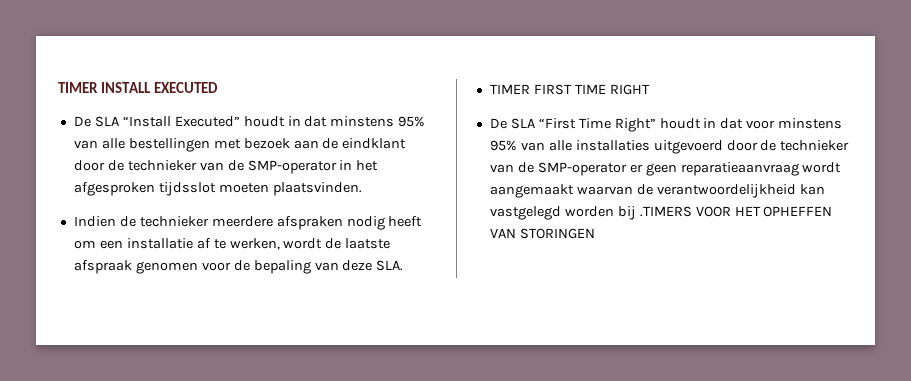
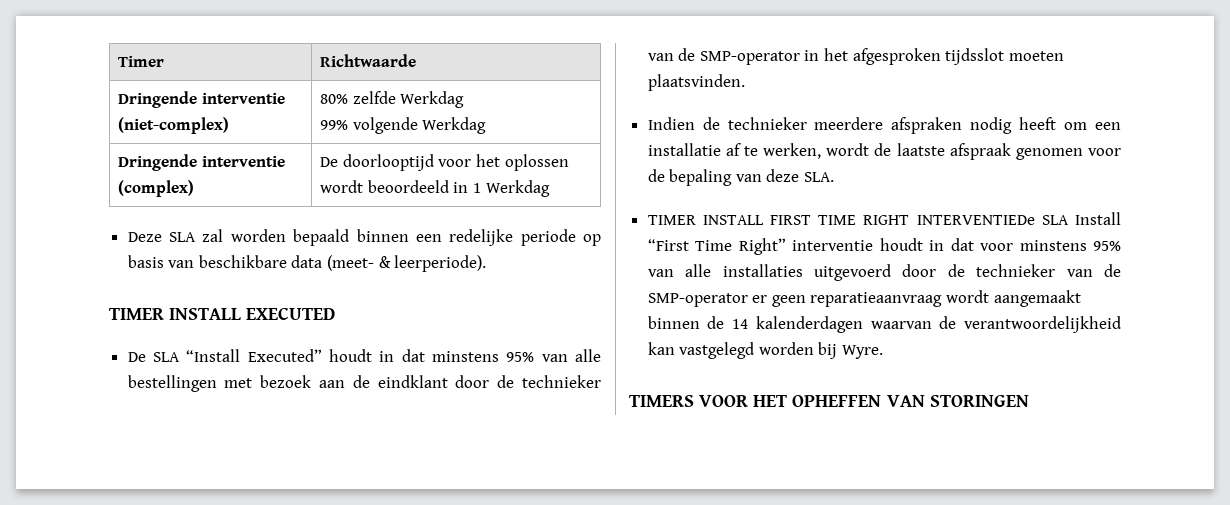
(58, 87) none -> [118,56,165,67] [320,54,417,67] [118,91,285,108] [118,117,230,134] [320,91,465,108] [320,117,487,134] [118,154,285,171] [118,180,195,197] [320,154,569,171] [320,180,550,197] [127,229,601,246] [127,255,487,272] Timer | Richtwaarde // Dringende interventie (niet-complex) | 80% zelfde Werkdag // 99% volgende Werkdag // Dringende interventie (complex) | De doorlooptijd voor het oplossen wordt beoordeeld in 1 Werkdag // Deze SLA zal worden bepaald binnen een redelijke periode op basis van beschikbare data (meet- & leerperiode). //
(530, 89) none -> [702,215,764,225] INSTALL
[489,118,535,129] // De SLA -> [916,212,1121,225] INTERVENTIEDe SLA Install
(656, 125) none -> [792,240,874,251] interventie
(574, 191) none -> [647,316,863,333] binnen de 14 kalenderdagen
[639,206,692,217] .TIMERS -> [842,345,884,359] [629,395,694,407] Wyre. // TIMERS

